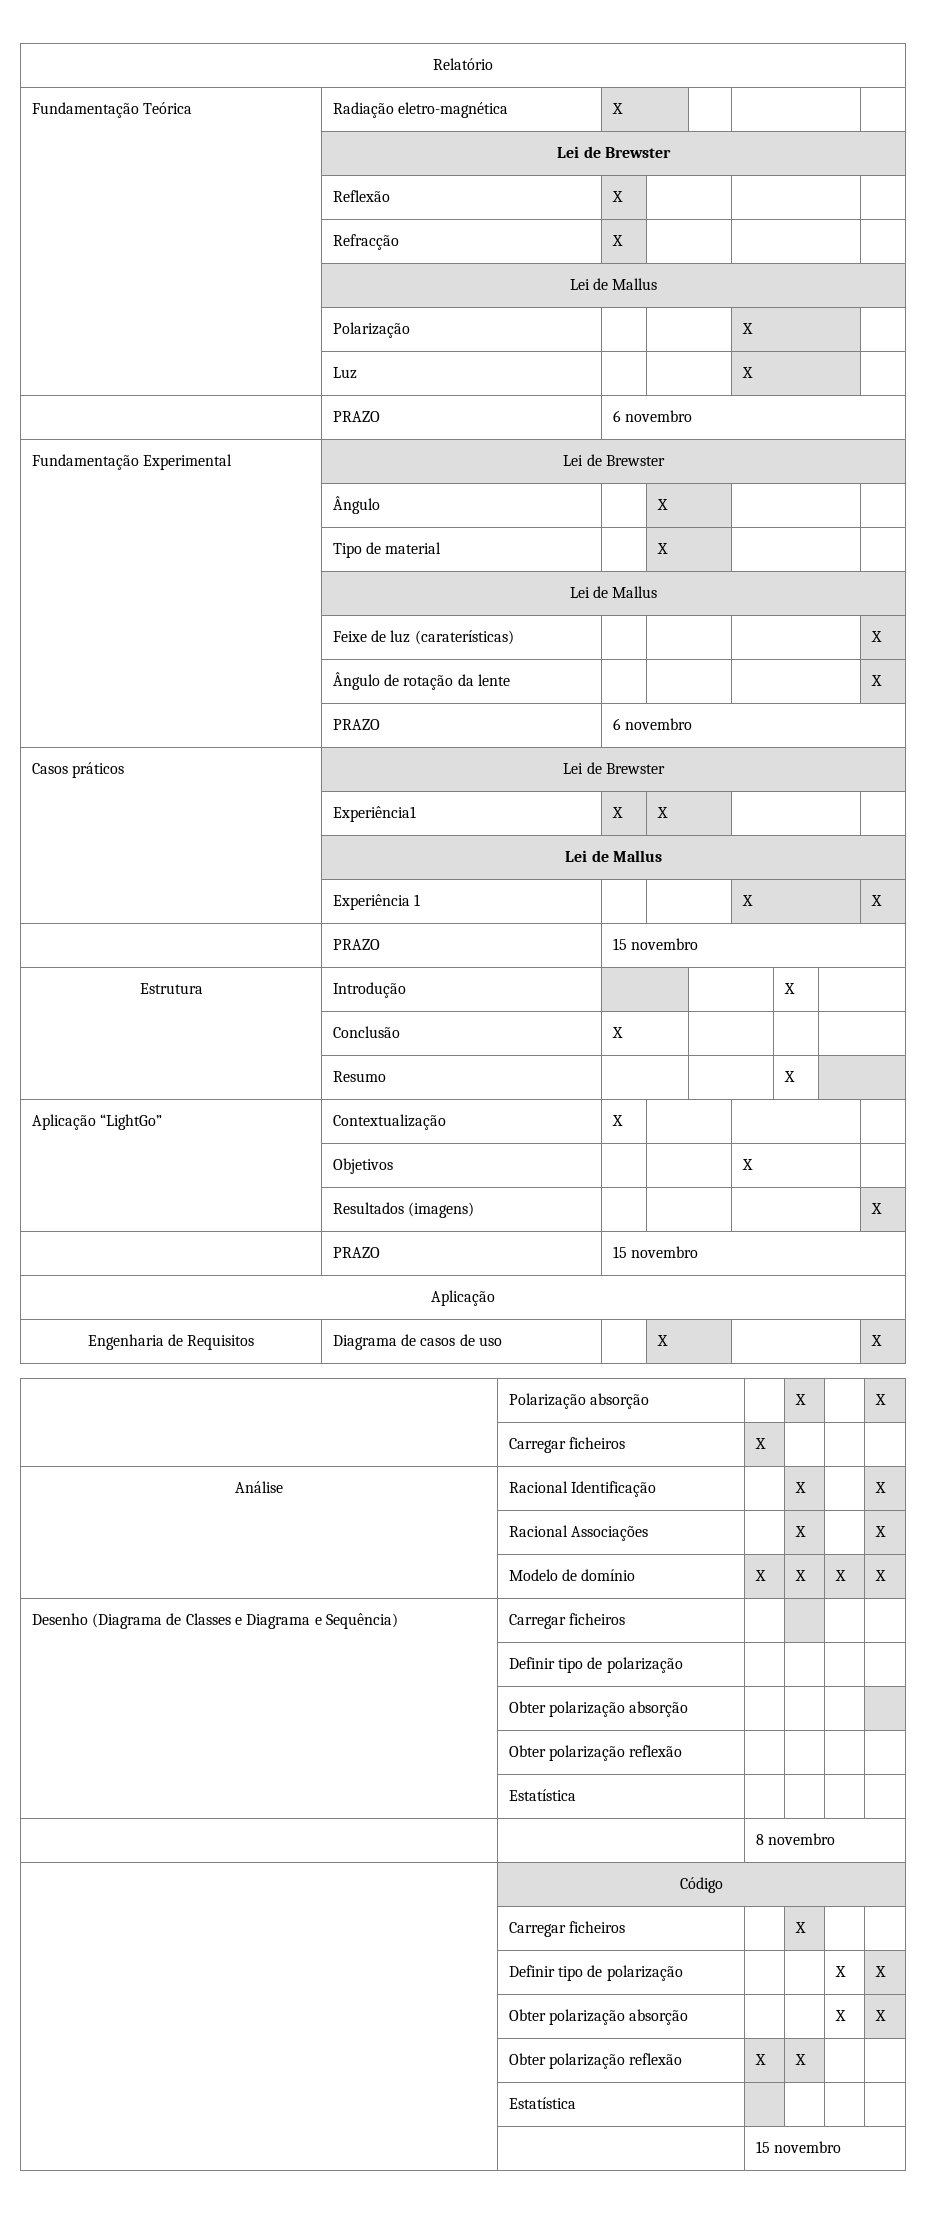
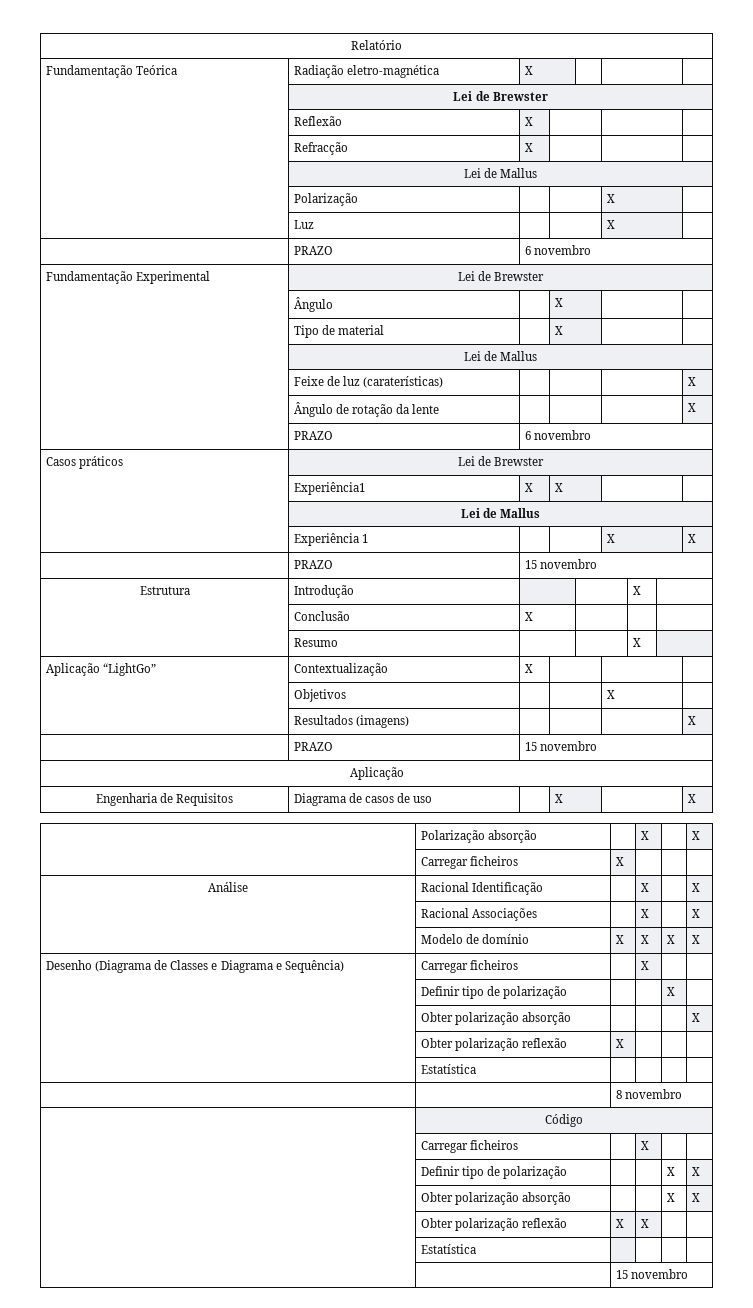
[508,1657,683,1673] | | // | Definir tipo de polarização | | | -> [641,961,650,970] [421,986,568,999] [667,987,676,996] X | | // | Definir tipo de polarização | | | X
[508,1745,683,1761] // | Obter polarização reflexão | -> [692,1013,701,1022] [421,1038,568,1051] [616,1039,625,1048] X // | Obter polarização reflexão | X

